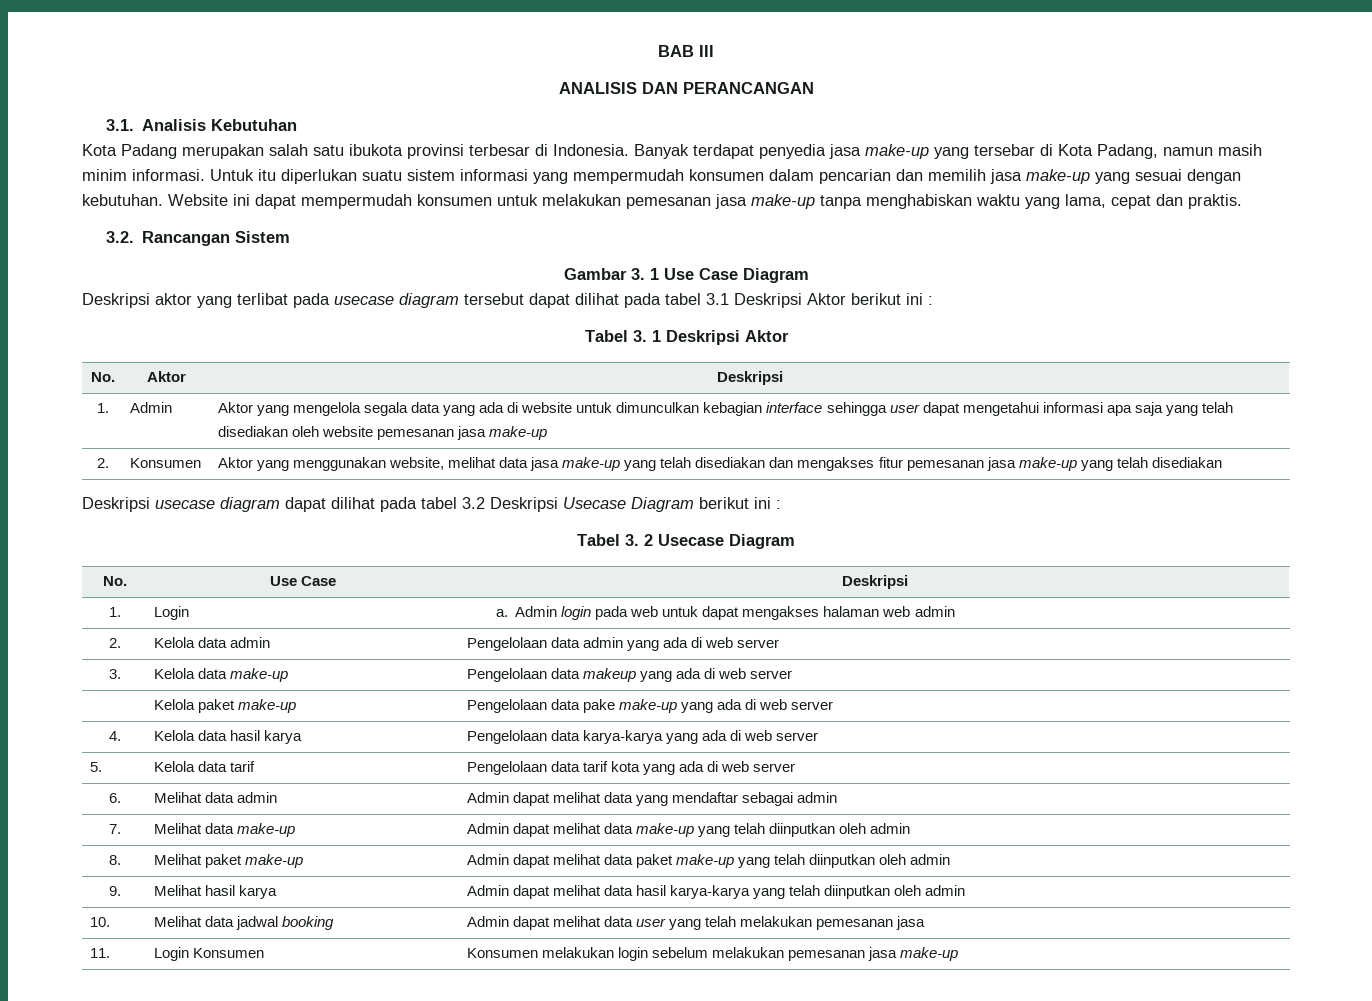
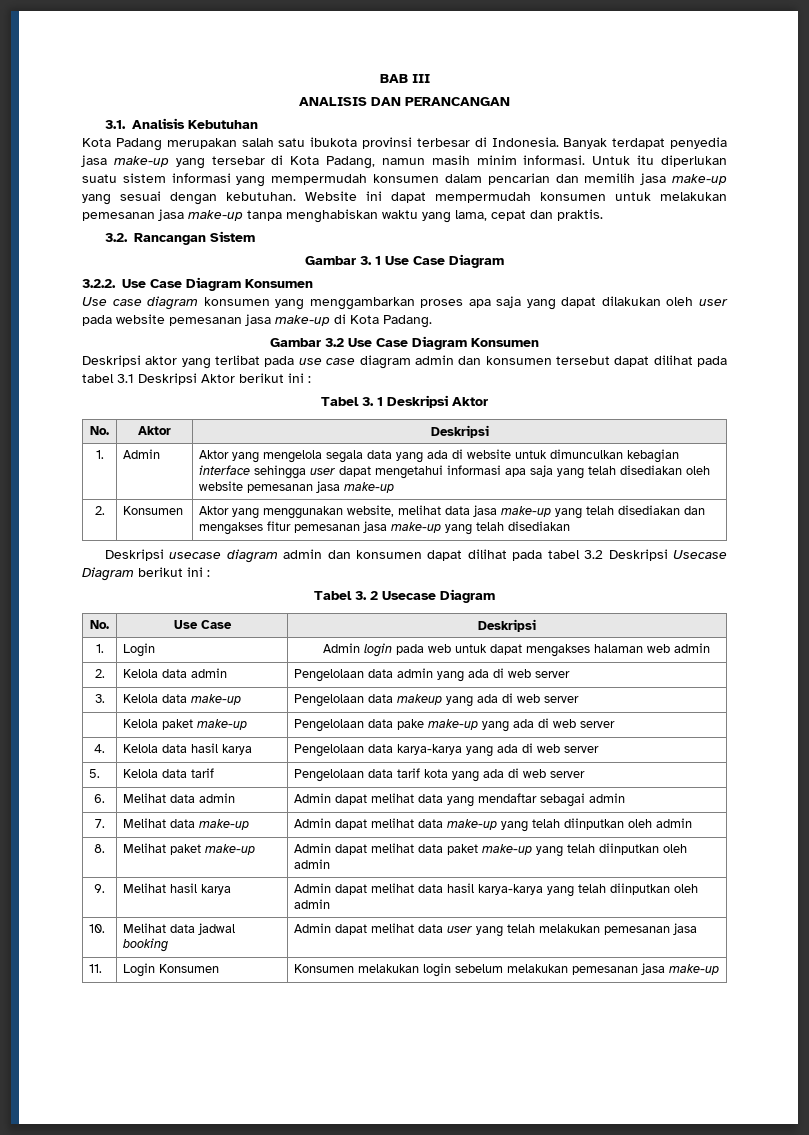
(809, 275) none -> [82,277,313,291] [82,296,729,310] [82,314,432,328] [270,336,539,350] // 3.2.2. Use Case Diagram Konsumen // Use case diagram konsumen yang menggambarkan proses apa saja yang dapat dilakukan oleh user pada website pemesanan jasa make-up di Kota Padang. // Gambar 3.2 Use Case Diagram Konsumen
[334,293,459,308] usecase diagram -> [298,355,552,369] use case diagram admin dan konsumen
(280, 504) none -> [283,549,423,559] admin dan konsumen
[495,609,508,617] a. -> (156, 650) none

